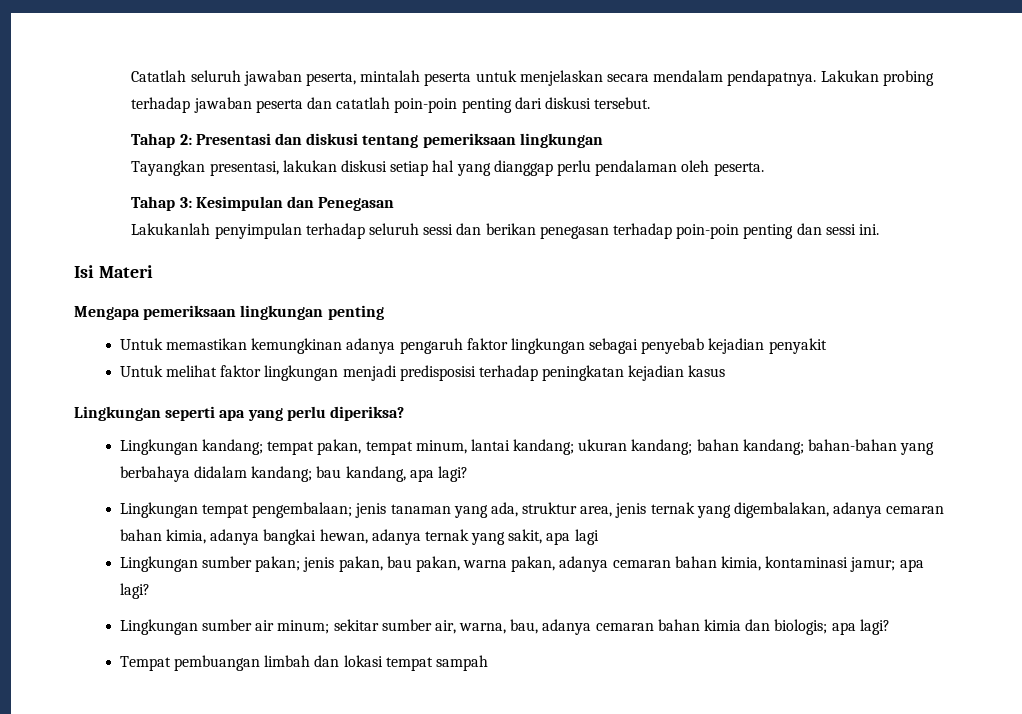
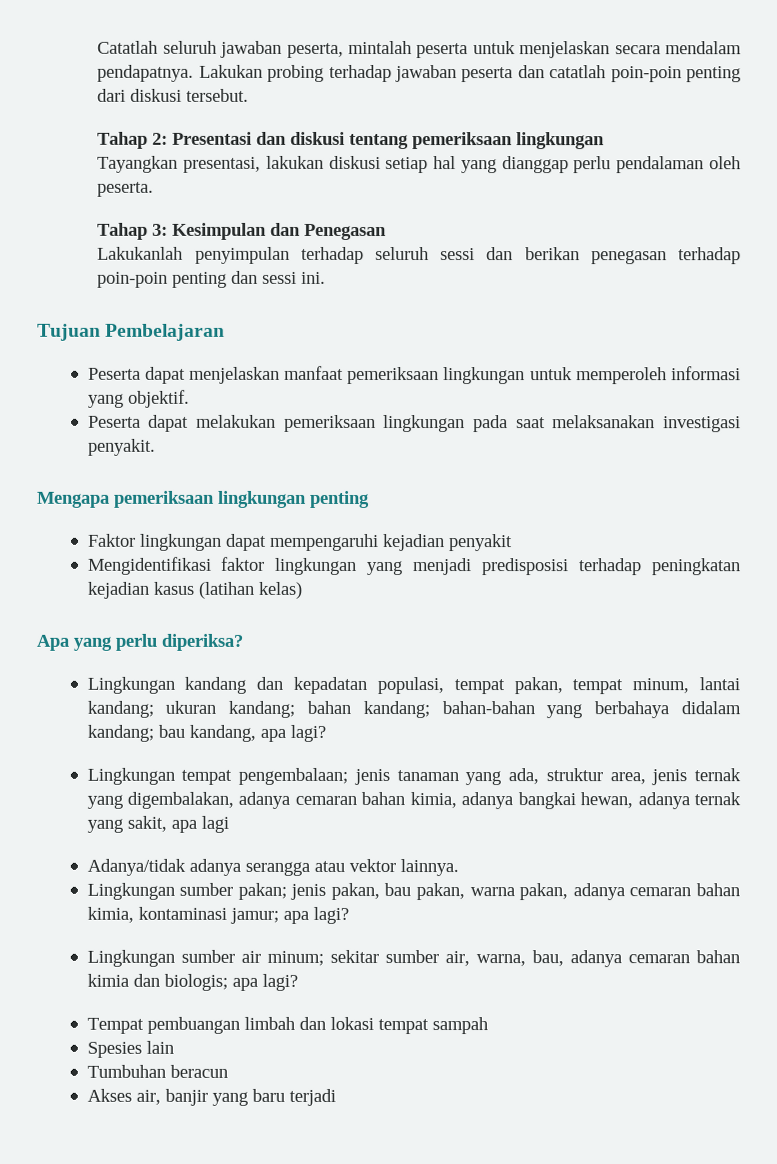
[74,265,153,278] [74,305,384,320] [119,338,705,354] Isi Materi // Mengapa pemeriksaan lingkungan penting // Untuk memastikan kemungkinan adanya pengaruh faktor lingkungan sebagai penyebab -> [37,323,226,341] [87,365,741,385] [87,389,190,408] [87,414,741,433] [87,438,156,456] [37,490,370,508] [87,533,379,551] Tujuan Pembelajaran // Peserta dapat menjelaskan manfaat pemeriksaan lingkungan untuk memperoleh informasi yang objektif. // Peserta dapat melakukan pemeriksaan lingkungan pada saat melaksanakan investigasi penyakit. // Mengapa pemeriksaan lingkungan penting // Faktor lingkungan dapat mempengaruhi
[119,365,339,381] Untuk melihat faktor lingkungan -> [87,556,404,576] Mengidentifikasi faktor lingkungan yang
[74,406,246,421] // Lingkungan seperti apa -> [197,581,303,599] [36,634,69,651] (latihan kelas) // Apa
[201,439,263,455] kandang; -> [184,676,444,695] kandang dan kepadatan populasi,
(599, 537) none -> [86,858,459,877] // Adanya/tidak adanya serangga atau vektor lainnya.
(488, 663) none -> [86,1040,174,1058] [86,1064,228,1078] [86,1088,336,1106] // Spesies lain // Tumbuhan beracun // Akses air, banjir yang baru terjadi

